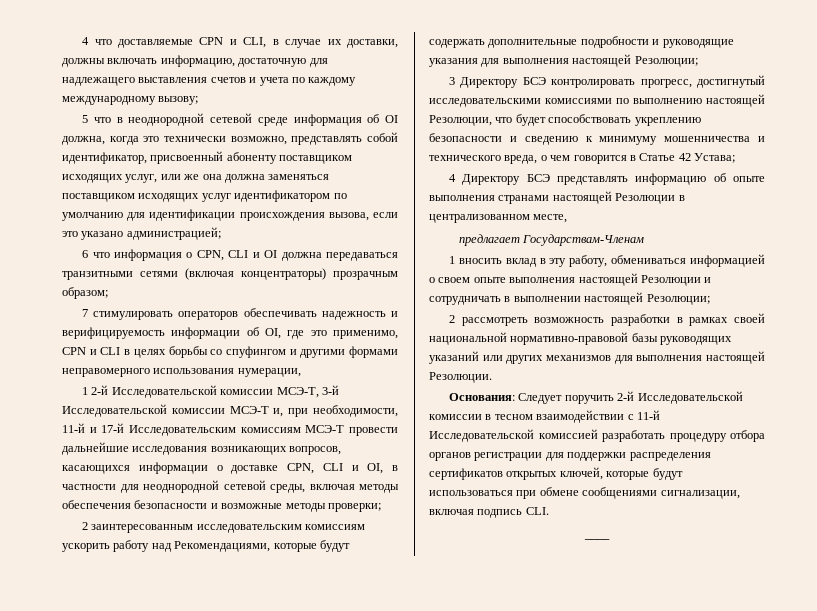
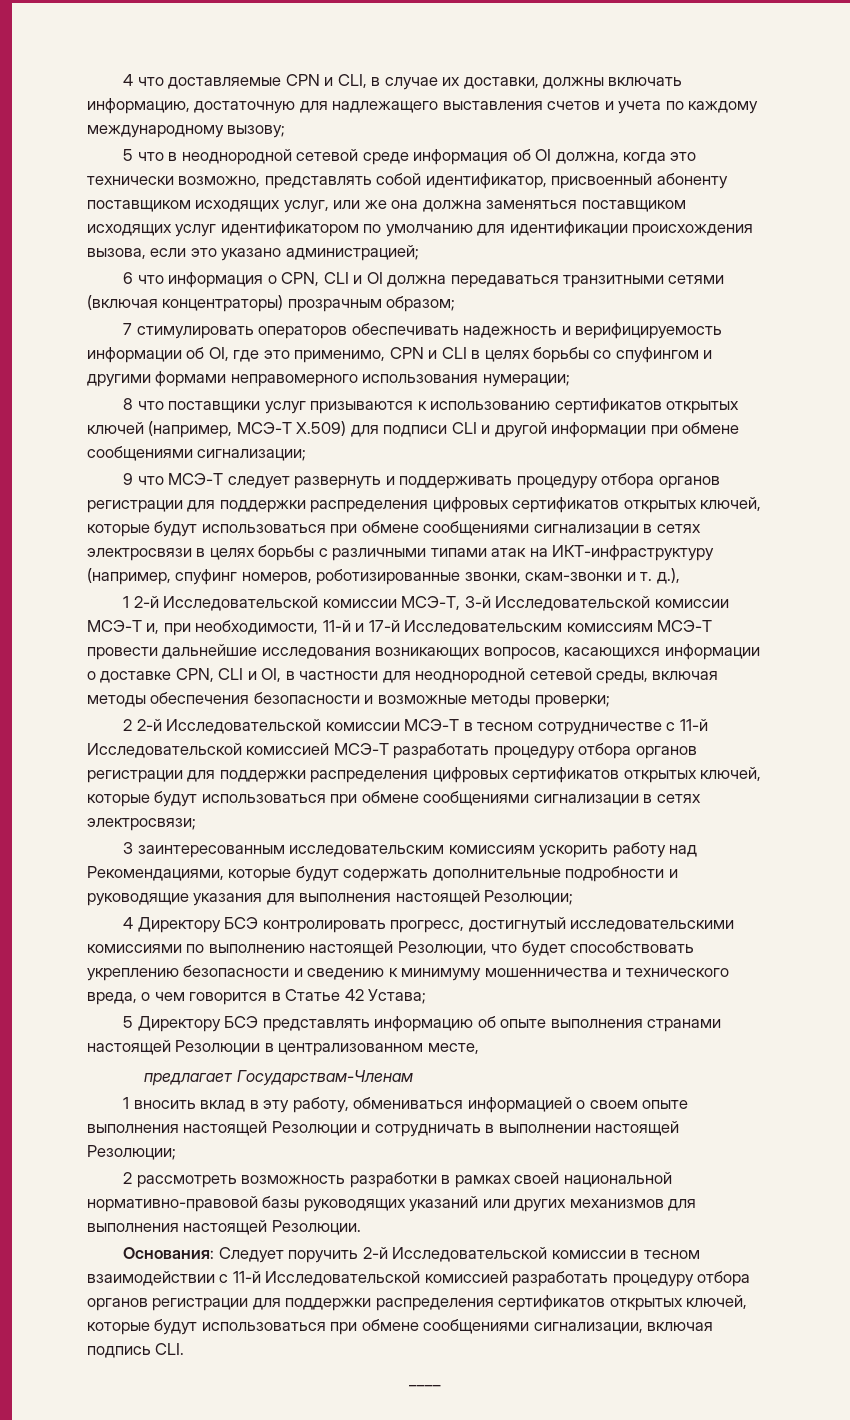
[237,368,301,377] нумерации, -> [482,374,570,387] [123,398,740,414] [87,421,740,438] [87,446,307,461] [123,473,720,489] [87,497,762,513] [87,521,701,537] [87,545,715,561] [87,568,680,585] нумерации; // 8 что поставщики услуг призываются к использованию сертификатов открытых ключей (например, МСЭ-T X.509) для подписи CLI и другой информации при обмене сообщениями сигнализации; // 9 что МСЭ-Т следует развернуть и поддерживать процедуру отбора органов регистрации для поддержки распределения цифровых сертификатов открытых ключей, которые будут использоваться при обмене сообщениями сигнализации в сетях электросвязи в целях борьбы с различными типами атак на ИКТ-инфраструктуру (например, спуфинг номеров, роботизированные звонки, скам-звонки и т. д.),
(89, 526) none -> [136,719,708,735] [87,743,697,759] [87,767,762,783] [87,791,701,807] [87,818,196,831] [123,842,134,854] 2-й Исследовательской комиссии МСЭ-Т в тесном сотрудничестве с 11-й Исследовательской комиссией МСЭ-Т разработать процедуру отбора органов регистрации для поддержки распределения цифровых сертификатов открытых ключей, которые будут использоваться при обмене сообщениями сигнализации в сетях электросвязи; // 3
[449,77,456,85] 3 -> [123,917,134,929] 4
[449,174,457,182] 4 -> [123,1016,134,1028] 5

